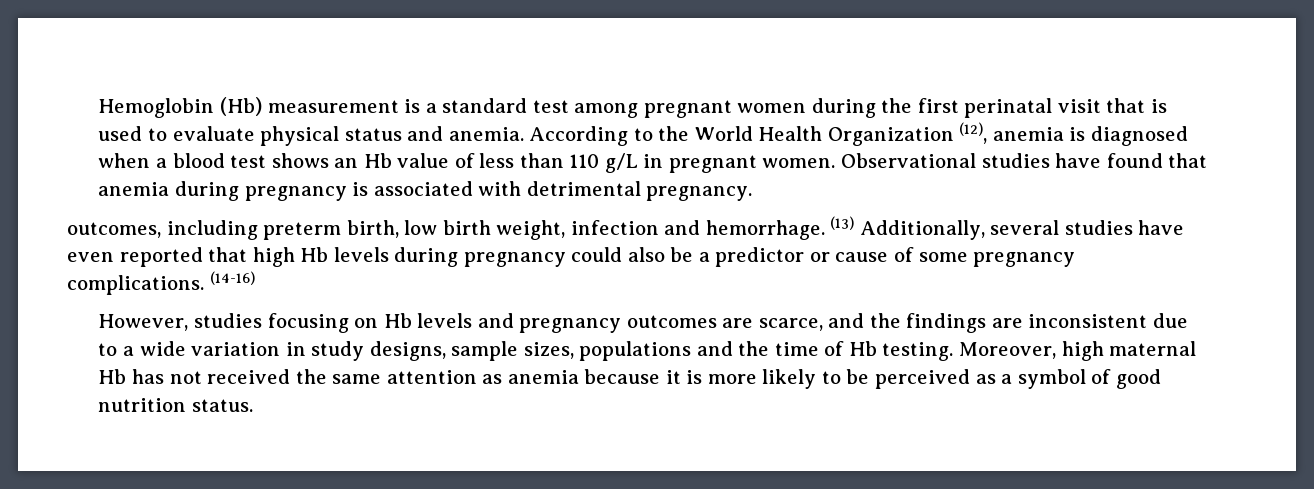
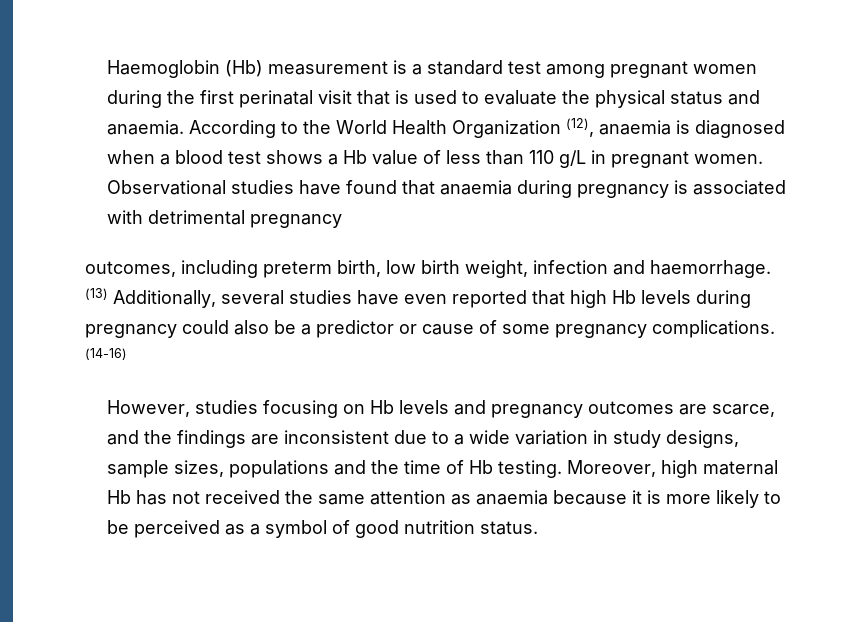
[98,98,215,118] Hemoglobin -> [106,60,220,78] Haemoglobin
(255, 133) none -> [561,90,590,104] the
[448,127,524,141] anemia. -> [106,120,184,135] anaemia.
[992,127,1064,141] anemia -> [598,120,671,135] anaemia
[334,158,359,168] an -> [327,154,338,165] a
[98,182,170,196] anemia -> [439,180,512,195] anaemia
[646,186,753,201] pregnancy. -> [249,214,342,228] pregnancy
[705,220,825,240] hemorrhage. -> [650,260,771,278] haemorrhage.
[507,370,579,384] anemia -> [475,490,548,505] anaemia

